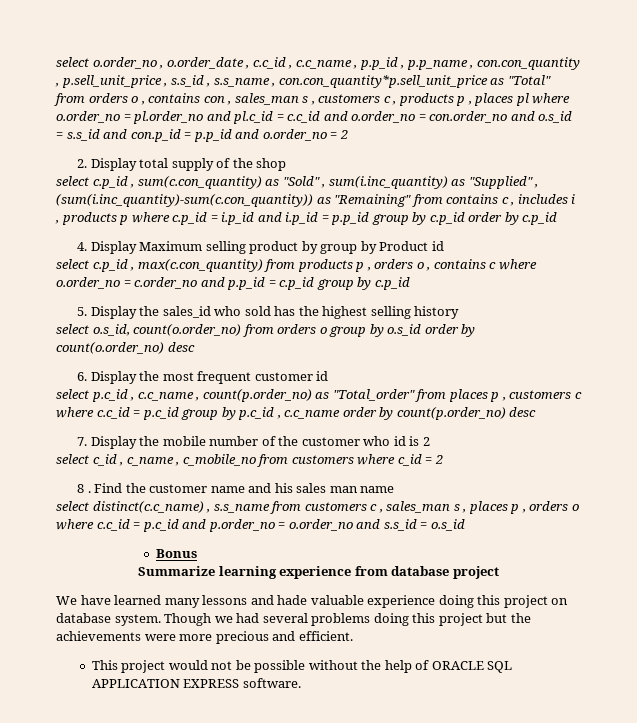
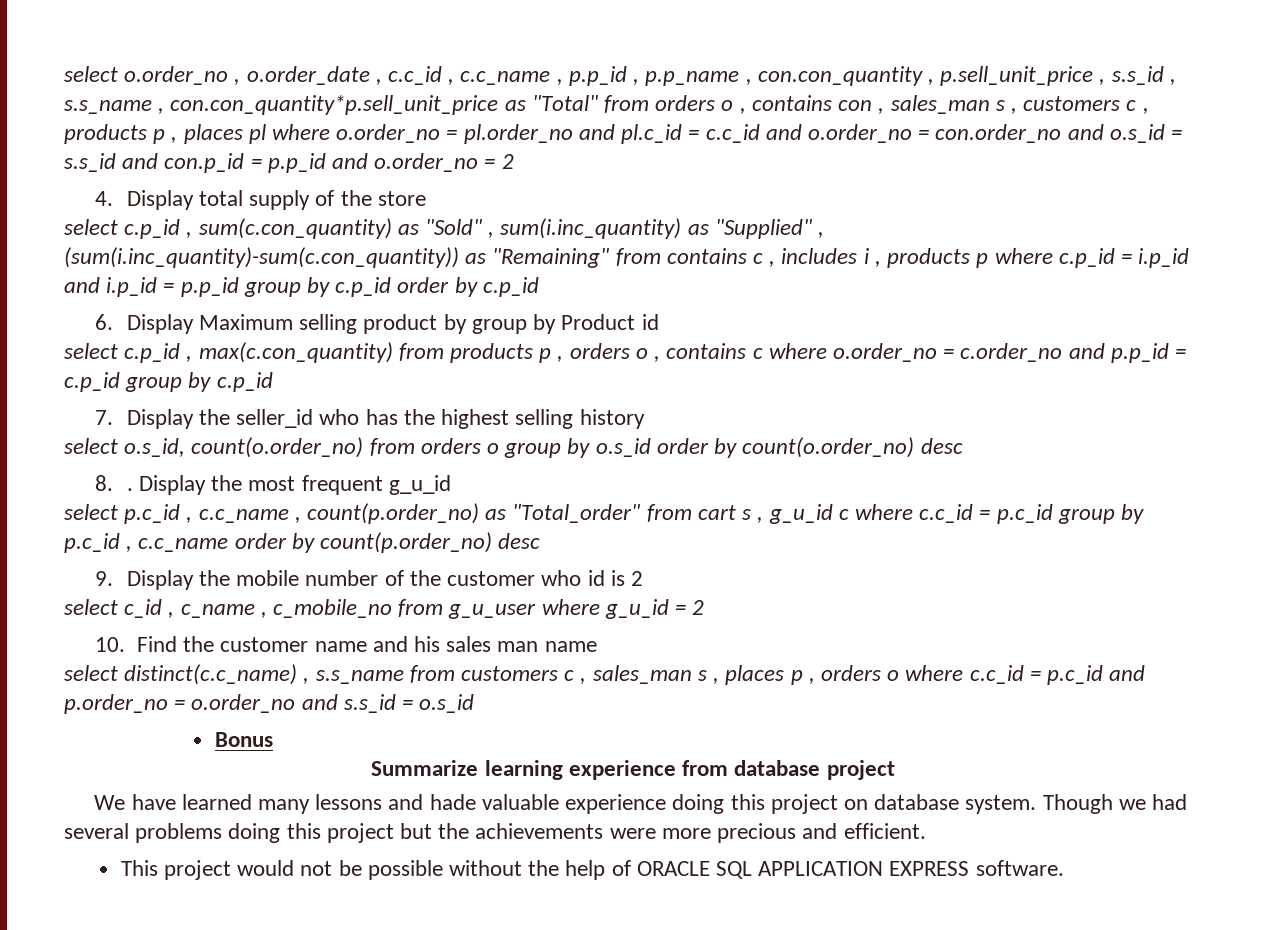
[77,159,88,168] 2. -> [95,191,114,206] 4.
[256,158,287,171] shop -> [377,191,426,206] store
[77,242,88,251] 4. -> [95,314,114,330] 6.
[77,306,271,319] 5. Display the sales_id who sold -> [95,409,360,429] 7. Display the seller_id who
[77,372,88,381] 6. -> [95,475,133,491] 8. .
[254,371,329,381] customer id -> [388,475,451,495] g_u_id
[448,389,572,402] places p , customers -> [697,504,833,524] cart s , g_u_id
[77,437,88,446] 7. -> [95,571,114,586] 9.
[291,454,443,466] [77,484,91,493] customers where c_id = 2 // 8 . -> [448,599,705,619] [95,637,126,652] g_u_user where g_u_id = 2 // 10.

